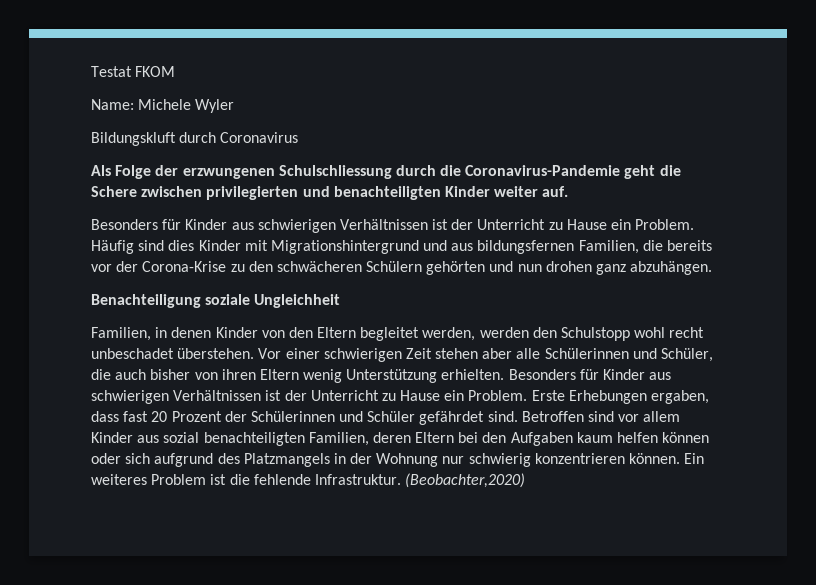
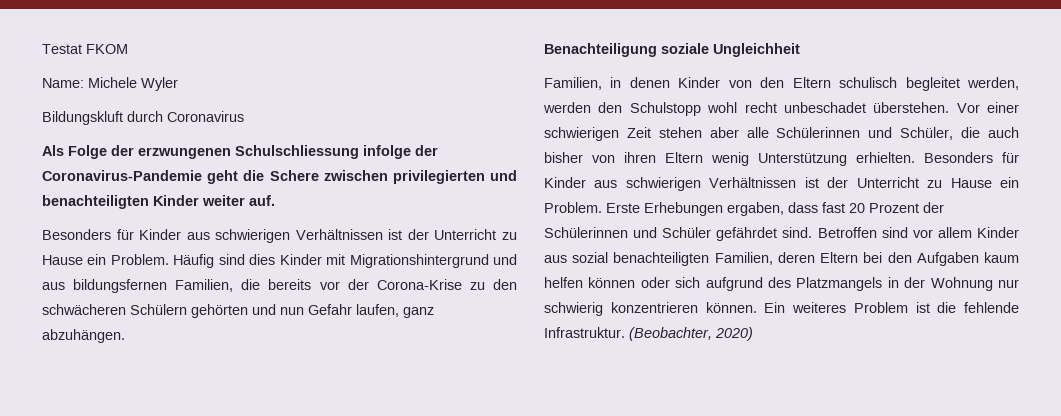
[395,165,462,176] durch die -> [363,145,438,159] infolge der
[545,261,592,272] drohen -> [308,304,399,317] Gefahr laufen,
(357, 332) none -> [839,77,898,88] schulisch
[405,473,526,488] (Beobachter,2020) -> [629,327,753,341] (Beobachter, 2020)

